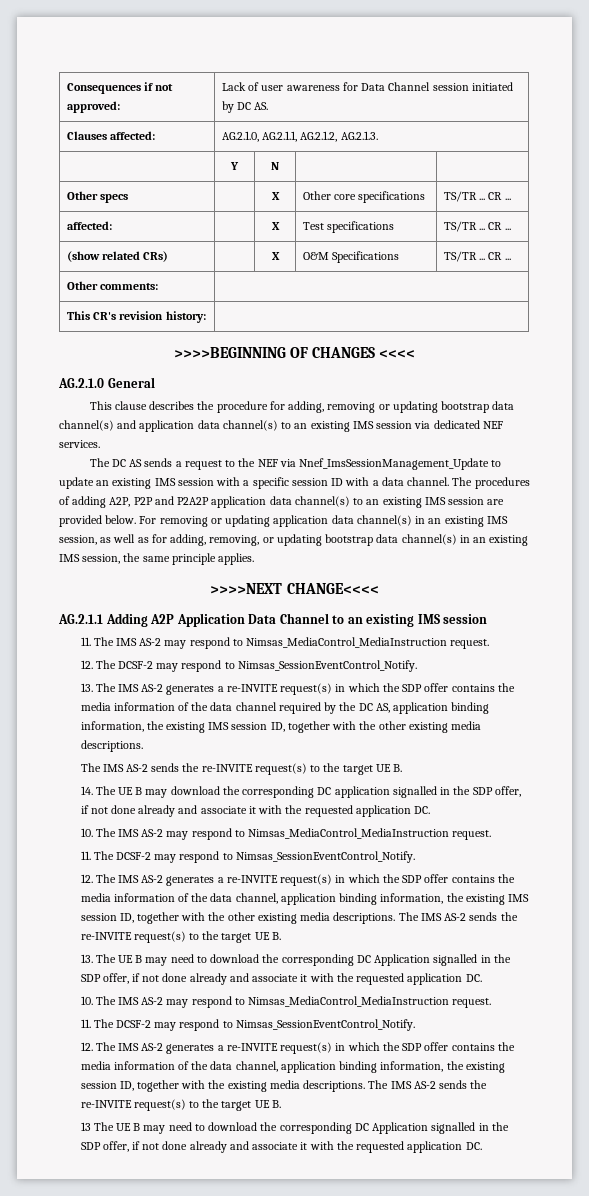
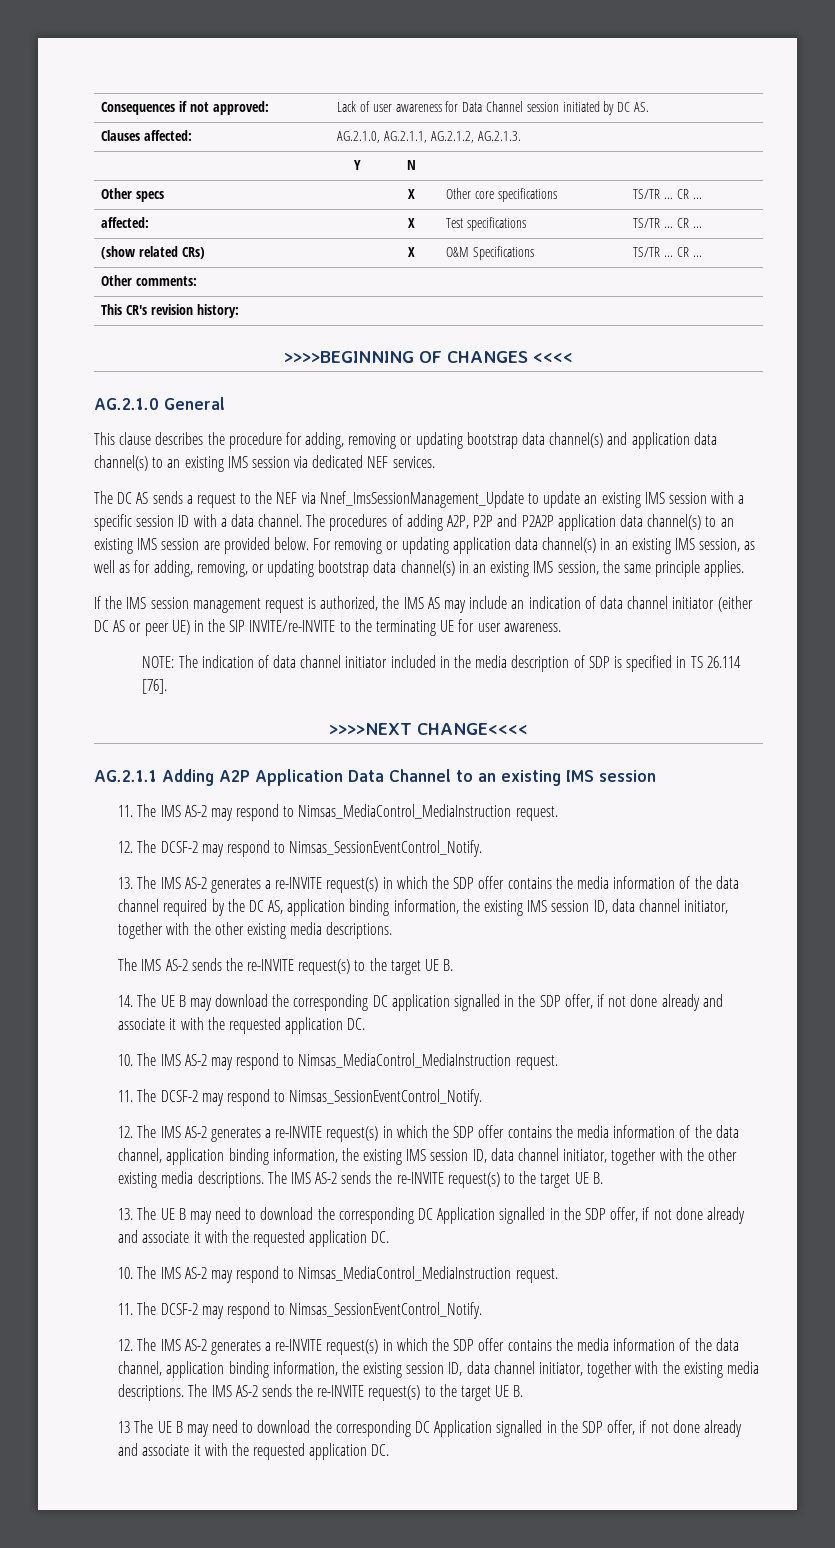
(255, 559) none -> [94,596,753,613] [94,619,561,636] [142,655,741,672] [142,679,168,694] // If the IMS session management request is authorized, the IMS AS may include an indication of data channel initiator (either DC AS or peer UE) in the SIP INVITE/re-INVITE to the terminating UE for user awareness. // NOTE: The indication of data channel initiator included in the media description of SDP is specified in TS 26.114 [76].
(285, 727) none -> [611,899,729,914] data channel initiator,
(134, 918) none -> [490,1148,608,1163] data channel initiator,
(134, 1086) none -> [466,1361,584,1376] data channel initiator,

